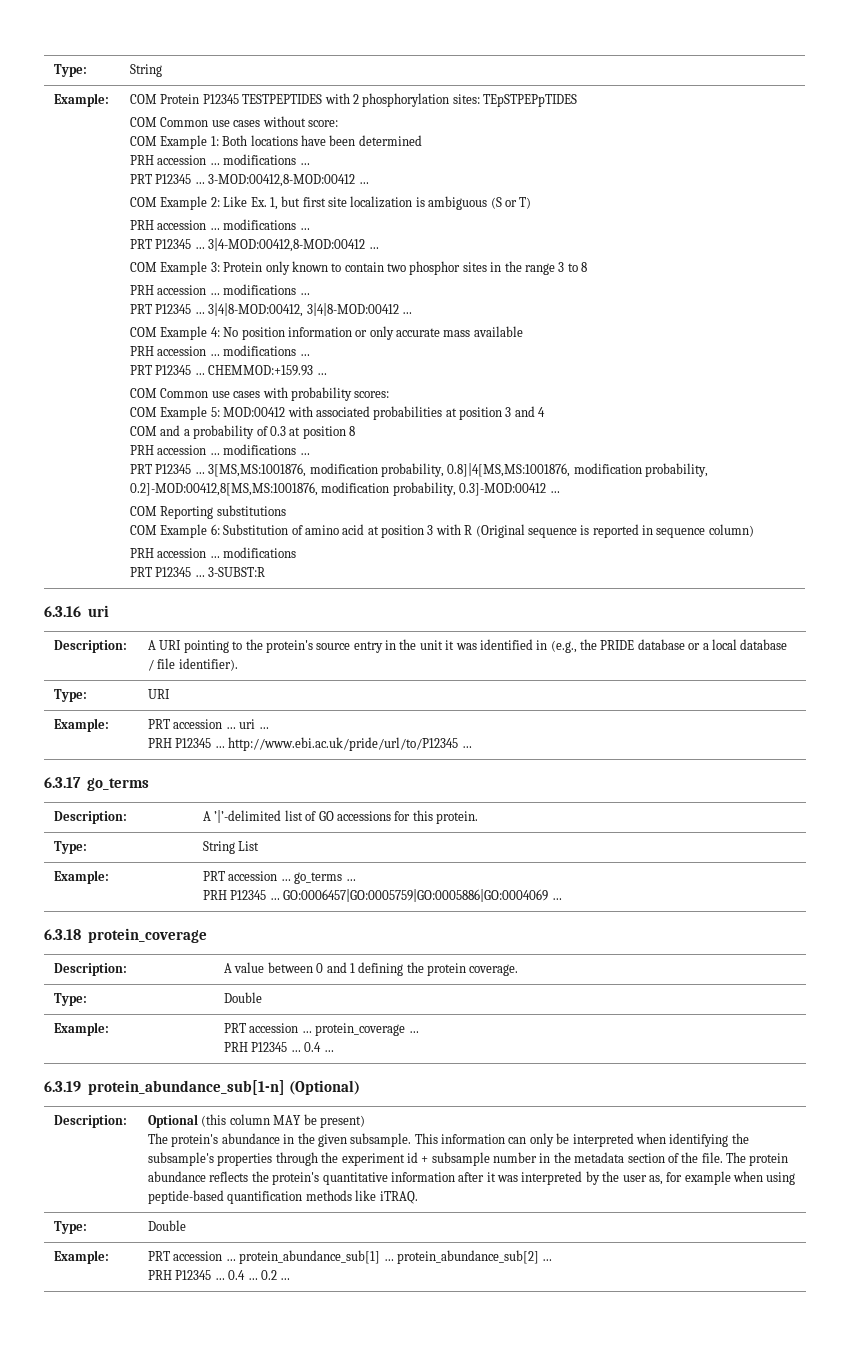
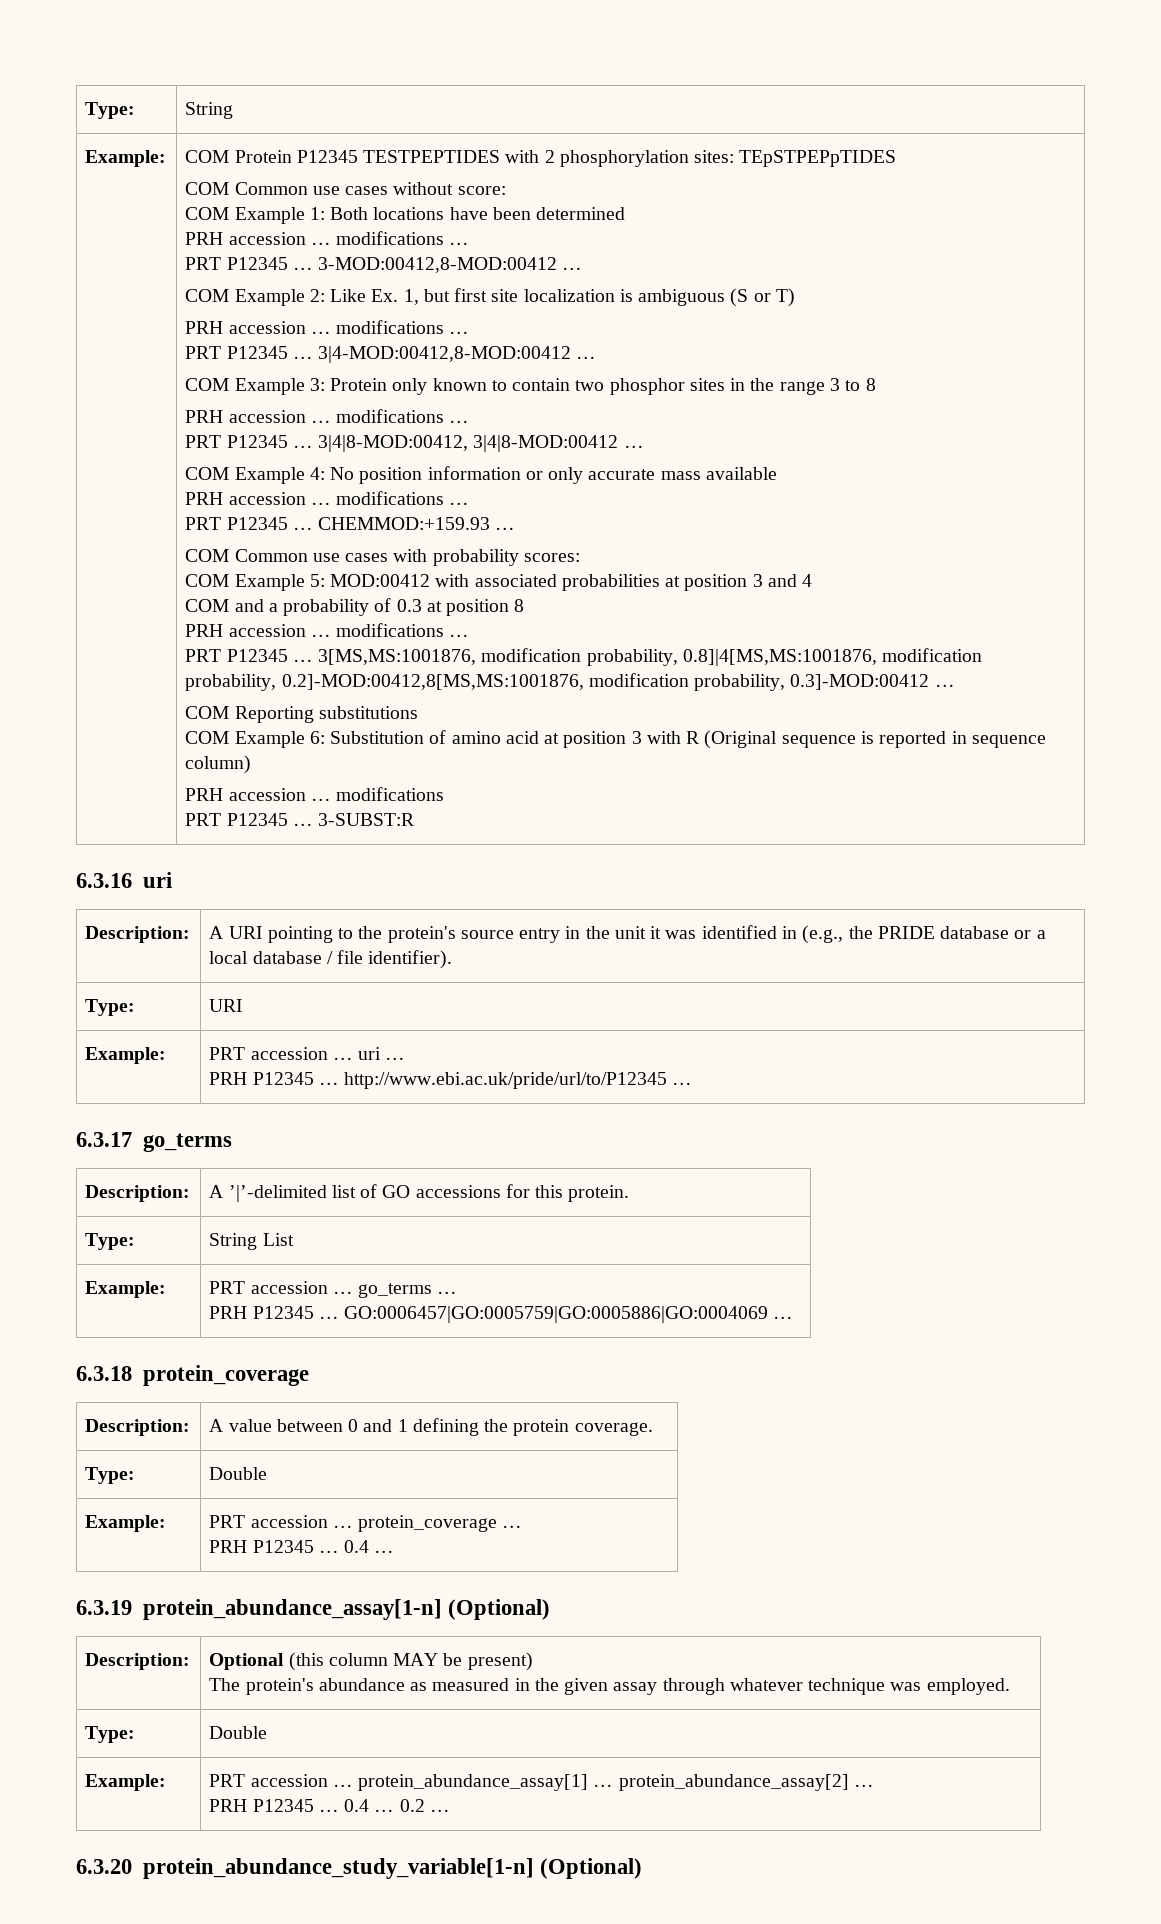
[88,1080,285,1095] protein_abundance_sub[1-n] -> [142,1599,442,1620] protein_abundance_assay[1-n]
(280, 1138) none -> [410,1678,510,1691] as measured
[350,1133,749,1147] [148,1152,789,1166] [148,1171,796,1185] [148,1190,418,1204] [54,1221,88,1234] [148,1220,187,1231] [54,1250,110,1264] [148,1250,539,1264] subsample. This information can only be interpreted when identifying the subsample's properties through the experiment id + subsample number in the metadata section of the file. The protein abundance reflects the protein's quantitative information after it was interpreted by the user as, for example when using peptide-based quantification methods like iTRAQ. // Type: | Double // Example: | PRT accession … protein_abundance_sub[1] … protein_abundance_sub[2] -> [613,1678,1010,1695] [85,1726,136,1743] [209,1726,268,1739] [85,1774,167,1791] [209,1774,849,1791] assay through whatever technique was employed. // Type: | Double // Example: | PRT accession … protein_abundance_assay[1] … protein_abundance_assay[2]
(291, 1279) none -> [76,1858,642,1879] // 6.3.20 protein_abundance_study_variable[1-n] (Optional)

